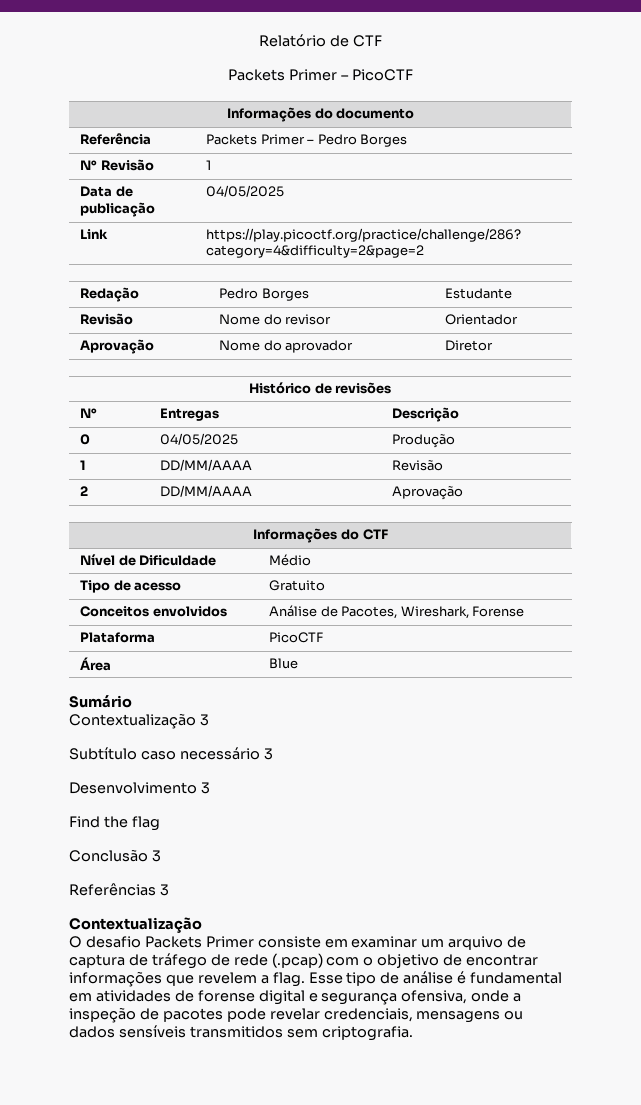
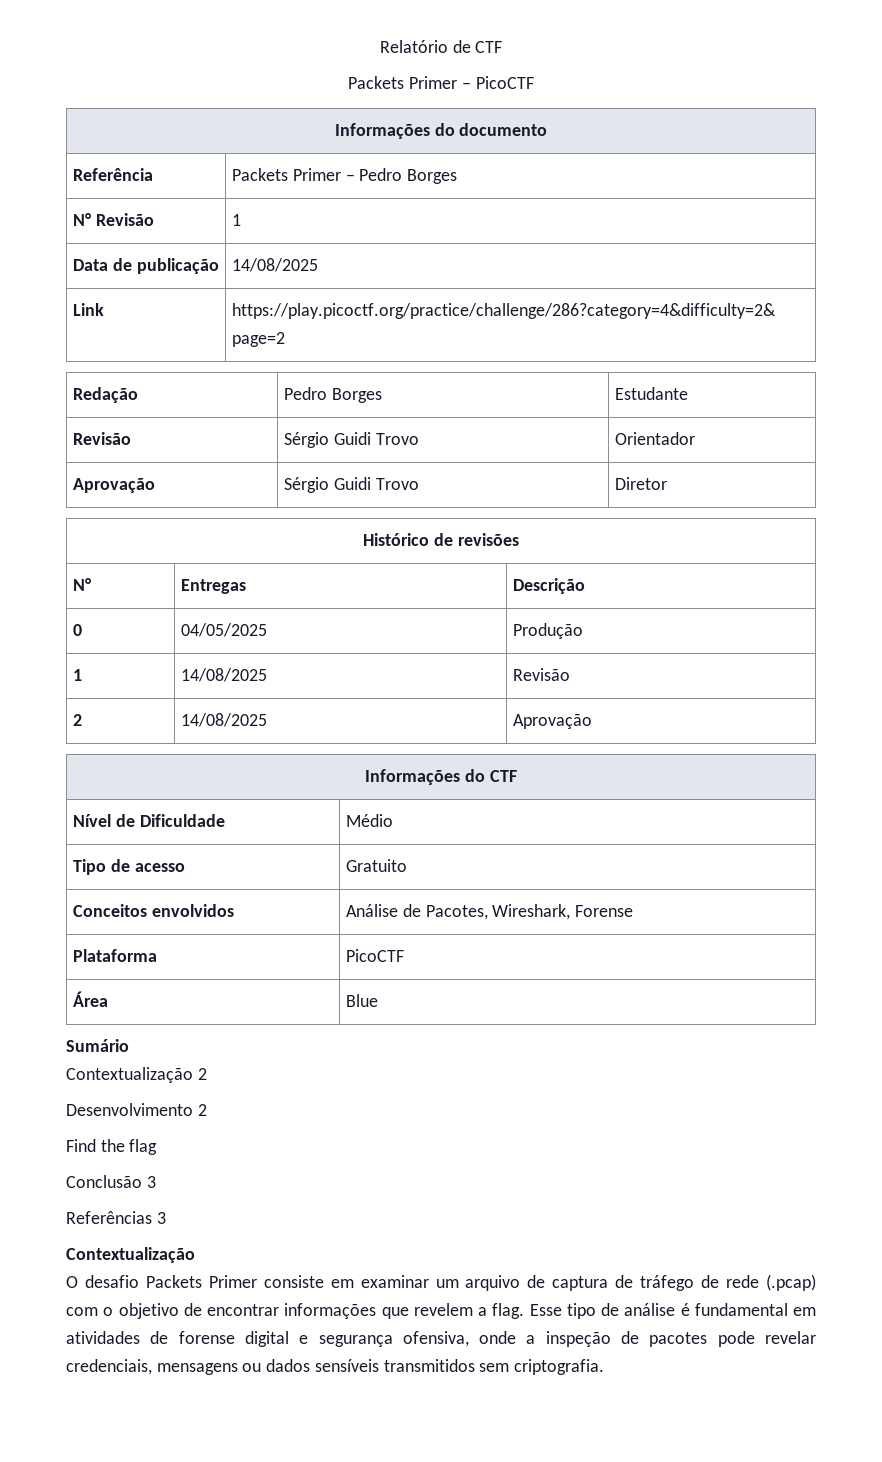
[206,185,285,197] 04/05/2025 -> [232,258,319,272] 14/08/2025
[219,314,332,325] Nome do revisor -> [284,432,419,448] Sérgio Guidi Trovo
[219,340,354,353] Nome do aprovador -> [284,477,419,493] Sérgio Guidi Trovo
[160,459,253,471] DD/MM/AAAA -> [181,668,268,682] 14/08/2025
[160,485,253,497] DD/MM/AAAA -> [181,713,268,727] 14/08/2025
[199,714,209,726] [69,747,273,760] 3 // Subtítulo caso necessário 3 -> [197,1068,207,1080] 2
[200,782,210,794] 3 -> [197,1104,207,1116] 2

